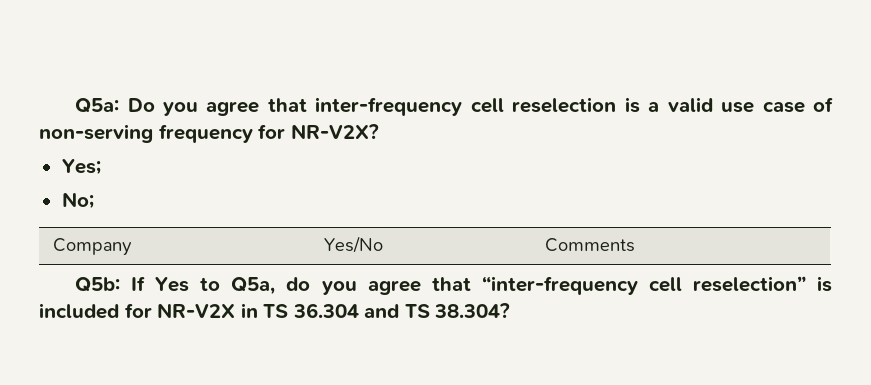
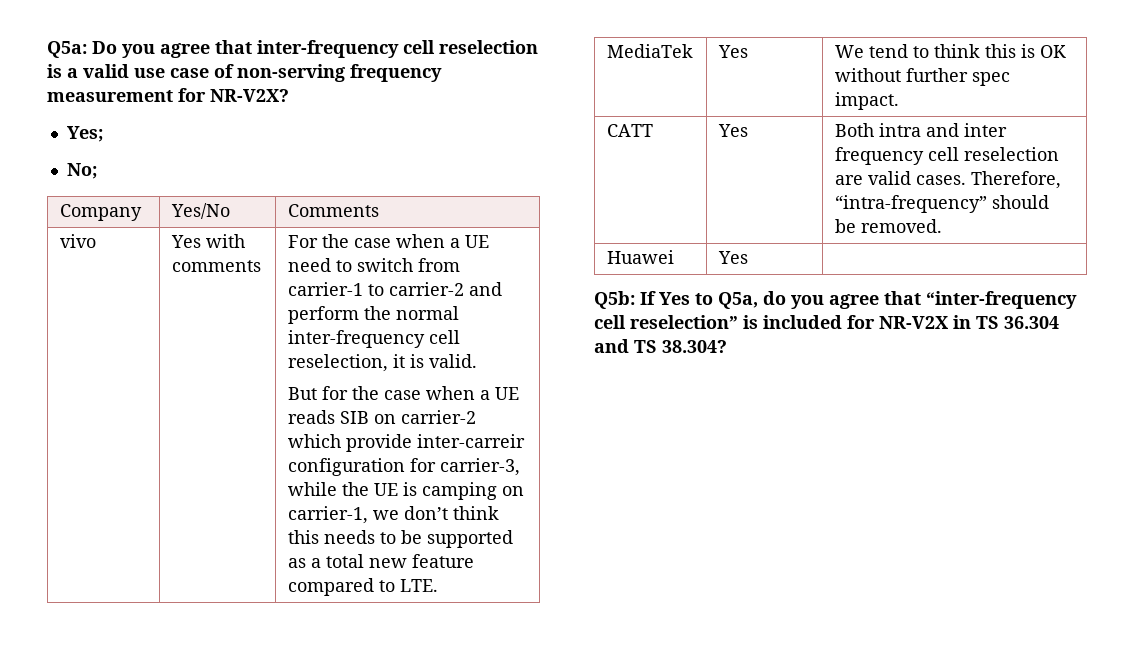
(253, 133) none -> [47,90,173,102] measurement
(635, 245) none -> [59,234,96,248] [170,234,245,248] [171,260,261,272] [287,234,489,248] [287,258,460,272] [287,282,502,296] [287,306,459,324] [287,330,460,348] [287,354,477,372] [287,386,519,400] [287,410,476,424] [287,434,525,452] [287,458,520,476] [287,482,524,500] [287,506,499,524] [287,530,513,548] [287,554,474,568] [287,578,438,596] [606,44,693,58] [717,45,748,58] [834,44,1066,58] [834,68,1010,86] [834,92,899,110] [606,124,653,137] [717,124,748,137] [834,123,1007,137] [834,147,1059,165] [834,171,1061,189] [834,195,1049,213] [834,219,942,233] [606,250,674,264] [717,251,748,264] // vivo | Yes with comments | For the case when a UE need to switch from carrier-1 to carrier-2 and perform the normal inter-frequency cell reselection, it is valid. // But for the case when a UE reads SIB on carrier-2 which provide inter-carreir configuration for carrier-3, while the UE is camping on carrier-1, we don’t think this needs to be supported as a total new feature compared to LTE. // MediaTek | Yes | We tend to think this is OK without further spec impact. // CATT | Yes | Both intra and inter frequency cell reselection are valid cases. Therefore, “intra-frequency” should be removed. // Huawei | Yes |

